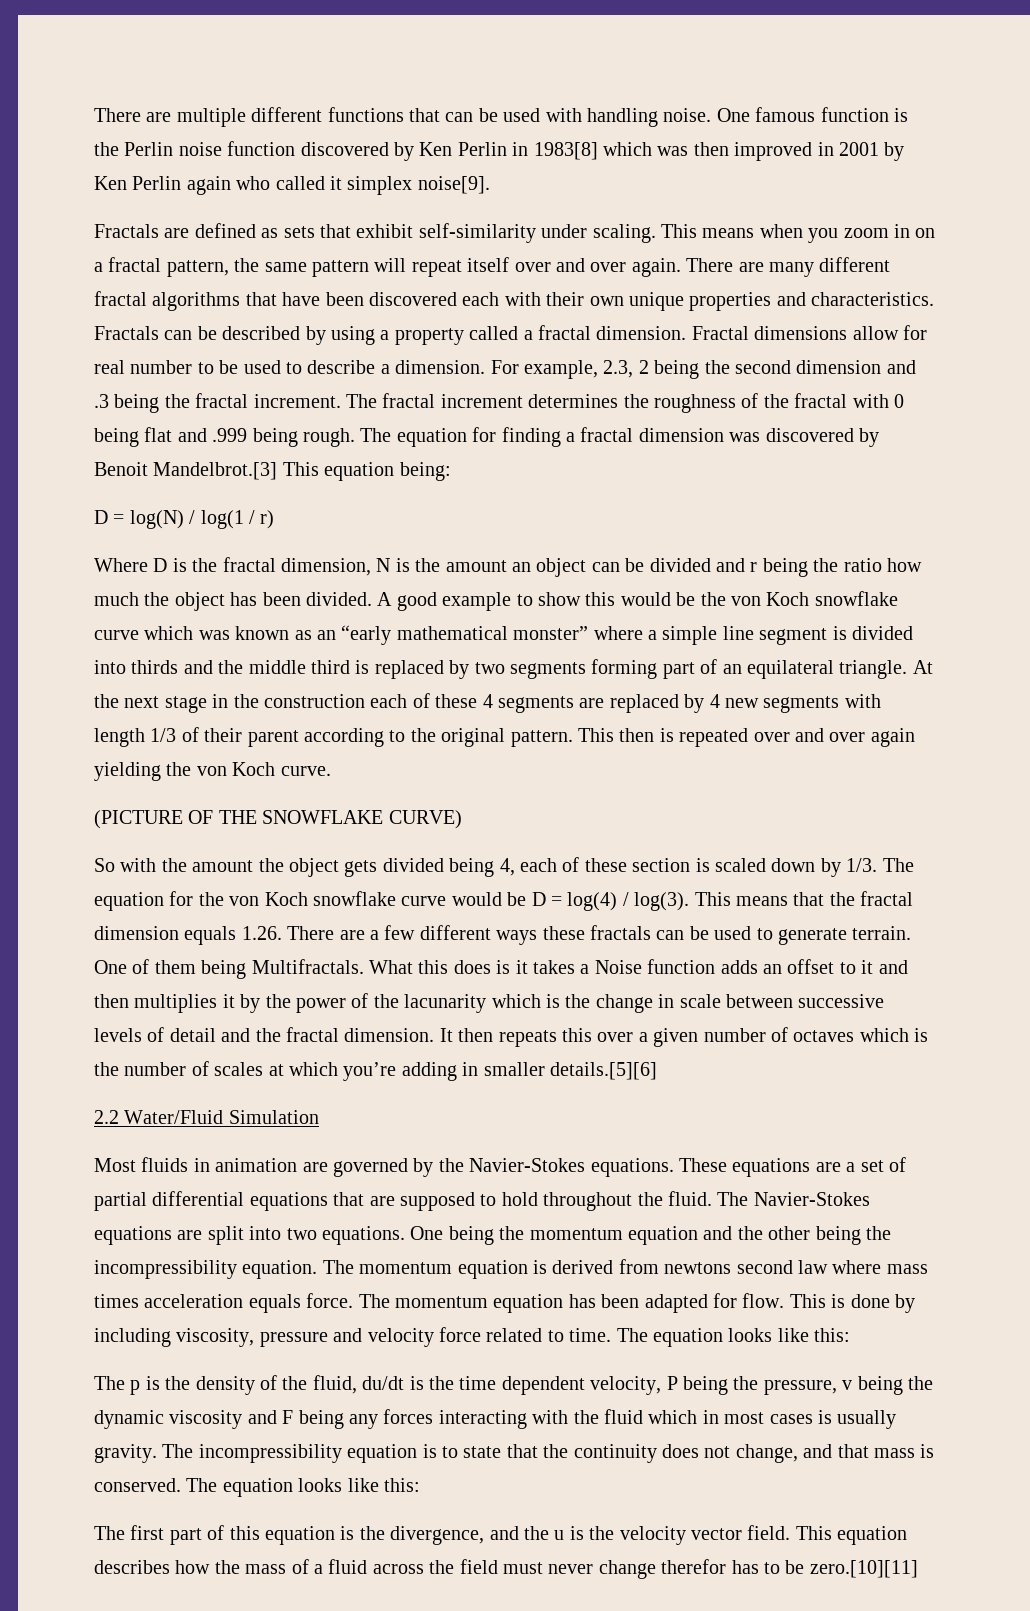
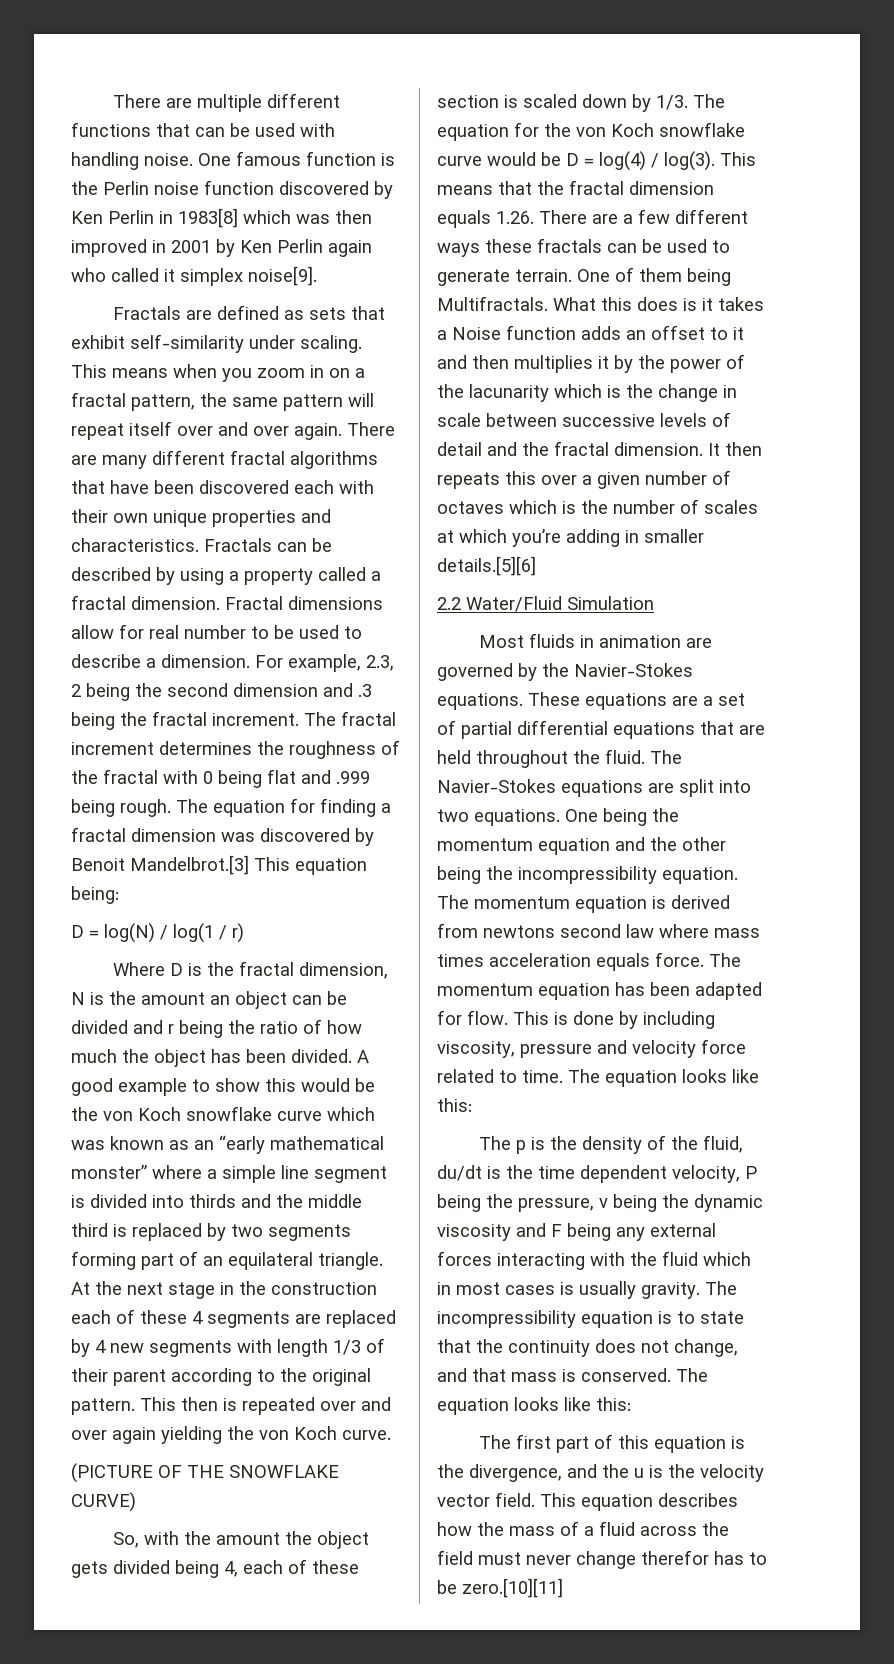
(882, 565) none -> [303,1019,322,1034] of
[94,858,115,872] So -> [112,1532,139,1548] So,
[400,1192,538,1211] supposed to hold -> [437,750,471,764] held
(378, 1421) none -> [650,1223,716,1237] external

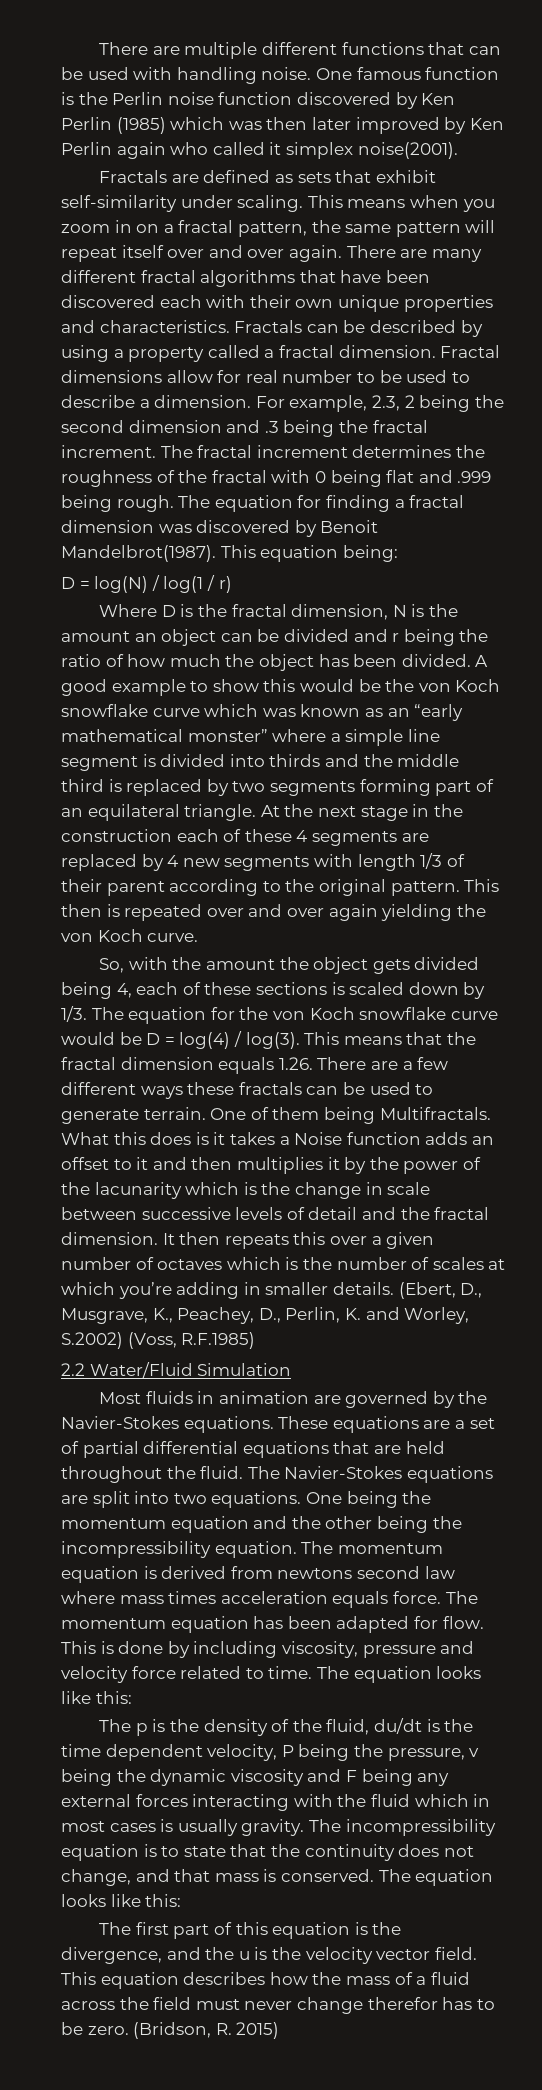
[159,208,238,228] in 1983[8] -> [116,117,166,134] (1985)
[71,239,211,257] improved in 2001 -> [311,117,440,134] later improved
[248,266,317,286] noise[9]. -> [357,142,458,159] noise(2001).
[130,855,249,875] Mandelbrot.[3] -> [61,545,216,562] Mandelbrot(1987).
[71,1463,339,1483] [71,1492,136,1512] // (PICTURE OF THE SNOWFLAKE CURVE) -> (199, 937) none
[437,95,499,108] section -> [255,982,327,995] sections
[437,556,536,576] details.[5][6] -> [332,1282,483,1299] [61,1307,470,1324] [61,1332,256,1349] details. (Ebert, D., Musgrave, K., Peachey, D., Perlin, K. and Worley, S.2002) (Voss, R.F.1985)
[462,1578,563,1598] zero.[10][11] -> [87,2022,280,2039] zero. (Bridson, R. 2015)

